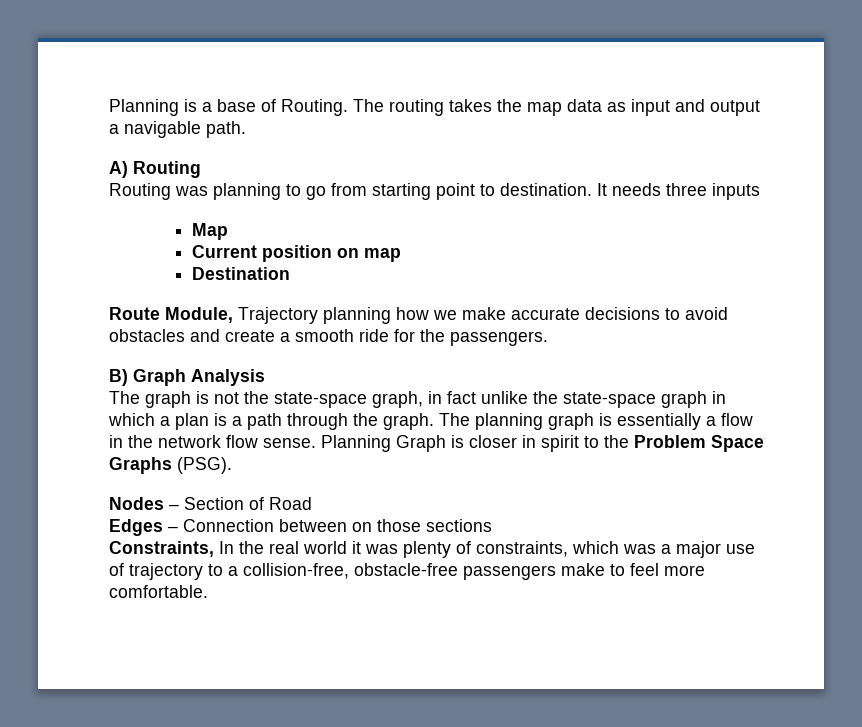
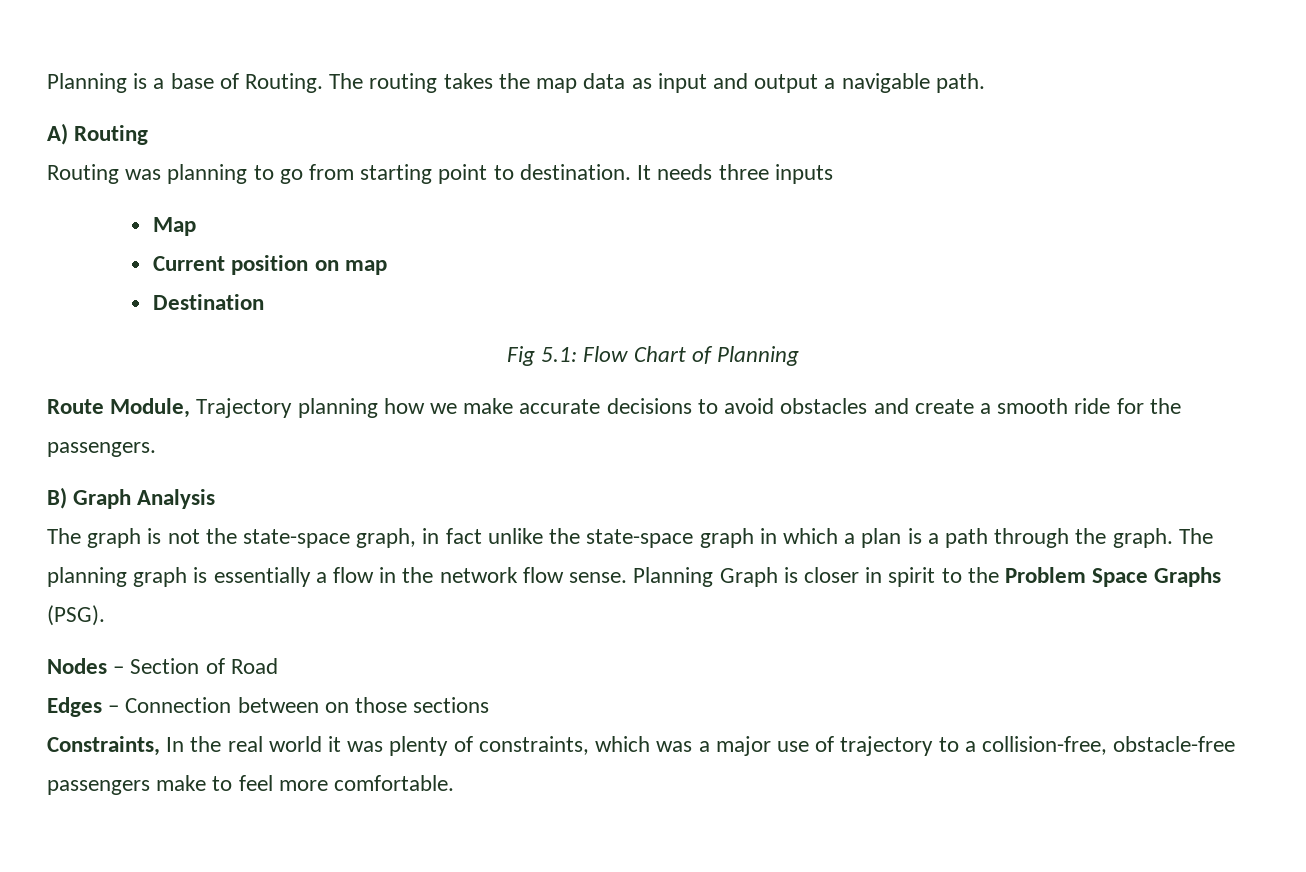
(290, 273) none -> [506,346,800,366] // Fig 5.1: Flow Chart of Planning

